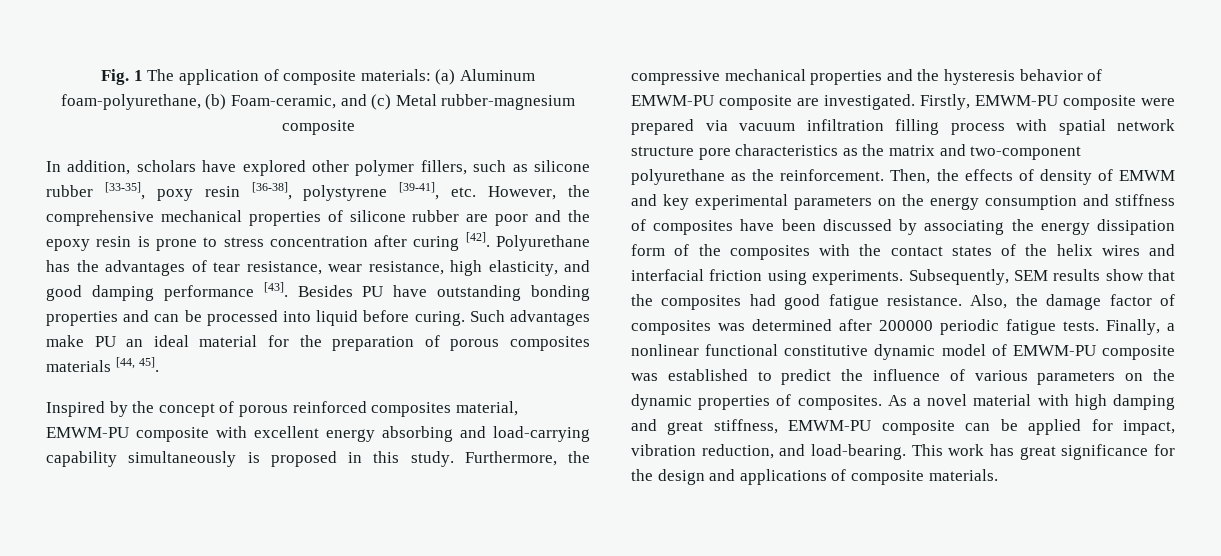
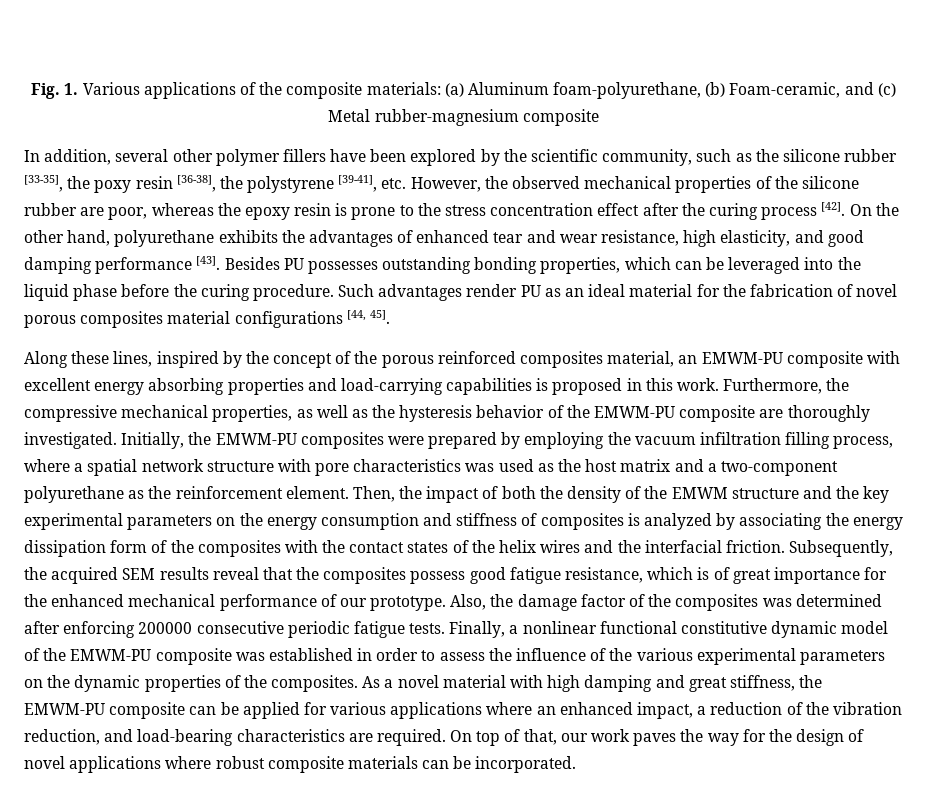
[133,69,279,85] 1 The application of -> [64,82,283,99] 1. Various applications of the
[136,160,467,176] scholars have explored other polymer fillers, -> [115,149,693,166] several other polymer fillers have been explored by the scientific community,
(528, 168) none -> [755,149,779,162] the
(145, 191) none -> [67,176,91,189] the
(292, 191) none -> [219,176,243,189] the
[46,210,154,226] comprehensive -> [512,176,581,189] observed
(343, 216) none -> [774,176,798,189] the
[495,210,562,226] poor and -> [108,203,214,220] poor, whereas
(218, 242) none -> [417,203,441,216] the
[374,232,591,251] [46,260,322,276] after curing [42]. Polyurethane has the advantages of tear resistance, -> [597,202,899,220] [24,230,556,247] effect after the curing process [42]. On the other hand, polyurethane exhibits the advantages of enhanced tear and
[393,285,428,297] have -> [307,261,378,274] possesses
[46,310,590,326] [46,335,116,347] properties and can be processed into liquid before curing. Such advantages make PU -> [540,257,861,274] [24,284,561,301] properties, which can be leveraged into the liquid phase before the curing procedure. Such advantages render PU as
[332,335,590,351] [46,357,160,372] [46,401,105,417] preparation of porous composites materials [44, 45]. // Inspired -> [749,284,898,297] [24,310,390,328] [24,351,219,368] fabrication of novel porous composites material configurations [44, 45]. // Along these lines, inspired
(235, 407) none -> [354,351,378,364] the
(518, 408) none -> [678,355,698,364] an
(453, 434) none -> [227,378,304,395] properties
[46,451,237,467] capability simultaneously -> [446,378,533,395] capabilities
[410,451,454,467] study. -> [677,378,720,391] work.
[810,69,913,85] properties and -> [212,405,368,422] properties, as well as
(1103, 75) none -> [566,405,590,418] the
[824,94,1175,110] [631,119,1047,135] investigated. Firstly, EMWM-PU composite were prepared via vacuum infiltration filling process with -> [787,405,870,422] [24,432,894,449] [24,459,84,472] thoroughly investigated. Initially, the EMWM-PU composites were prepared by employing the vacuum infiltration filling process, where a
(694, 151) none -> [277,459,311,472] with
[842,144,885,156] as the -> [465,459,618,472] was used as the host
(966, 150) none -> [707,463,717,472] a
[780,169,1176,185] [631,194,657,206] reinforcement. Then, the effects of density of EMWM and -> [175,486,860,503] reinforcement element. Then, the impact of both the density of the EMWM structure and the
[740,219,892,231] have been discussed -> [627,513,713,530] is analyzed
[631,269,1009,285] interfacial friction using experiments. Subsequently, -> [617,540,894,557] [24,567,119,584] the interfacial friction. Subsequently, the acquired
[1105,269,1144,281] show -> [212,567,259,580] reveal
[749,294,776,306] had -> [410,571,466,584] possess
[887,295,962,306] resistance. -> [565,567,888,584] [24,594,447,611] resistance, which is of great importance for the enhanced mechanical performance of our prototype.
(1175, 300) none -> [648,594,672,607] the
[879,320,933,331] 200000 -> [63,621,284,638] enforcing 200000 consecutive
(1007, 350) none -> [43,648,67,661] the
[757,369,1028,385] to predict the influence of various -> [357,648,796,665] in order to assess the influence of the various experimental
(792, 400) none -> [243,675,267,688] the
(778, 426) none -> [799,675,823,688] the
[1123,420,1175,435] [631,444,1175,460] [631,469,998,485] impact, vibration reduction, and load-bearing. This work has great significance for the design and applications of composite materials. -> [330,702,902,719] [24,729,865,746] [24,756,577,773] various applications where an enhanced impact, a reduction of the vibration reduction, and load-bearing characteristics are required. On top of that, our work paves the way for the design of novel applications where robust composite materials can be incorporated.

